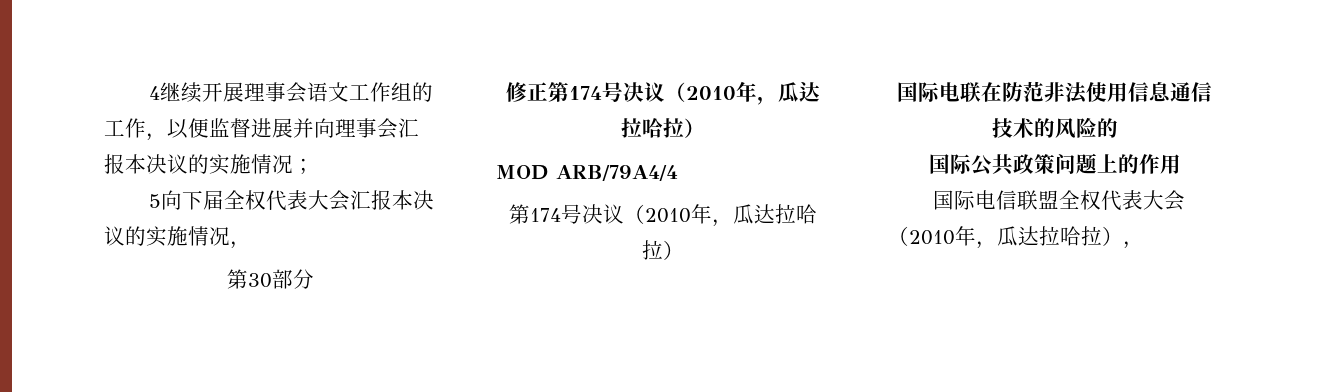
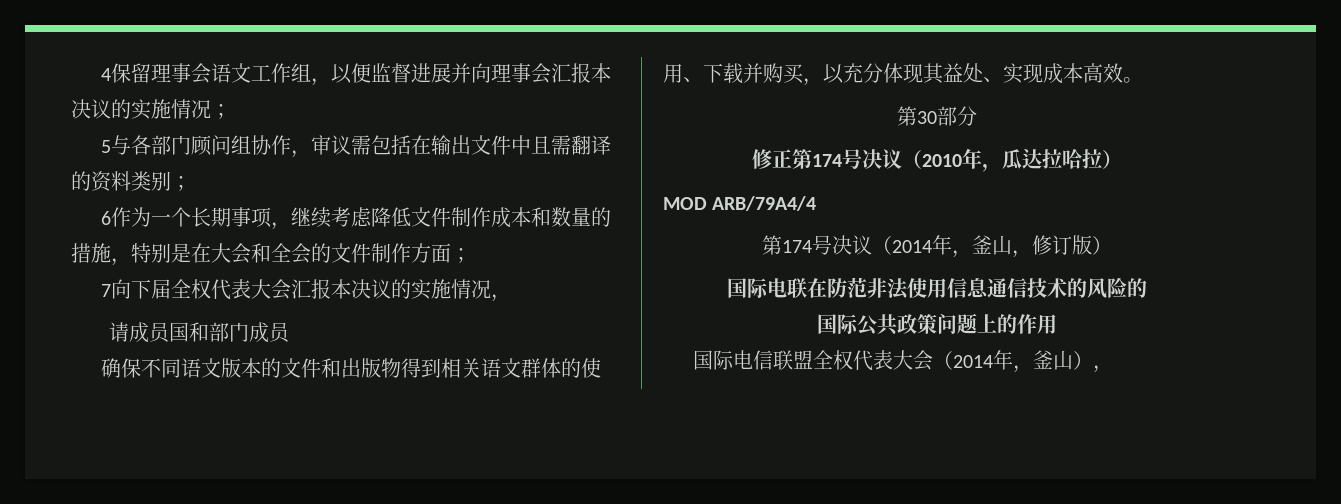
[159,82,244,103] 继续开展 -> [111,63,152,83] 保留
[411,82,433,102] [104,118,146,138] 的工作 -> (312, 72) none
(161, 201) none -> [111,135,612,158] [71,171,191,192] [101,207,612,230] [71,243,471,266] [101,284,112,297] 与各部门顾问组协作，审议需包括在输出文件中且需翻译的资料类别； // 6作为一个长期事项，继续考虑降低文件制作成本和数量的措施，特别是在大会和全会的文件制作方面； // 7
(251, 245) none -> [108,322,291,343] [101,358,602,378] [663,63,1143,86] // 请成员国和部门成员 // 确保不同语文版本的文件和出版物得到相关语文群体的使用、下载并购买，以充分体现其益处、实现成本高效。
[644,204,817,227] [641,240,663,260] 2010年，瓜达拉哈拉 -> [892,235,1092,258] 2014年，釜山，修订版
[909,226,1102,249] 2010年，瓜达拉哈拉 -> [953,350,1074,373] 2014年，釜山

